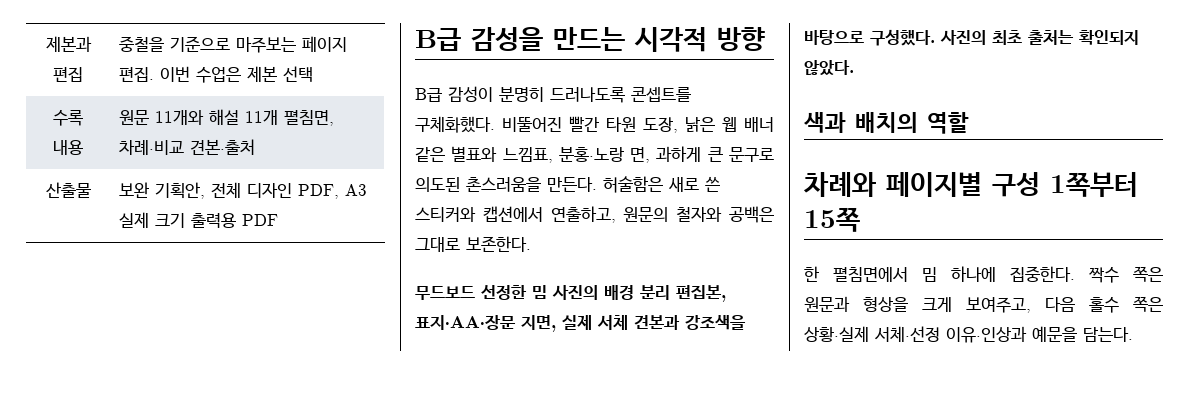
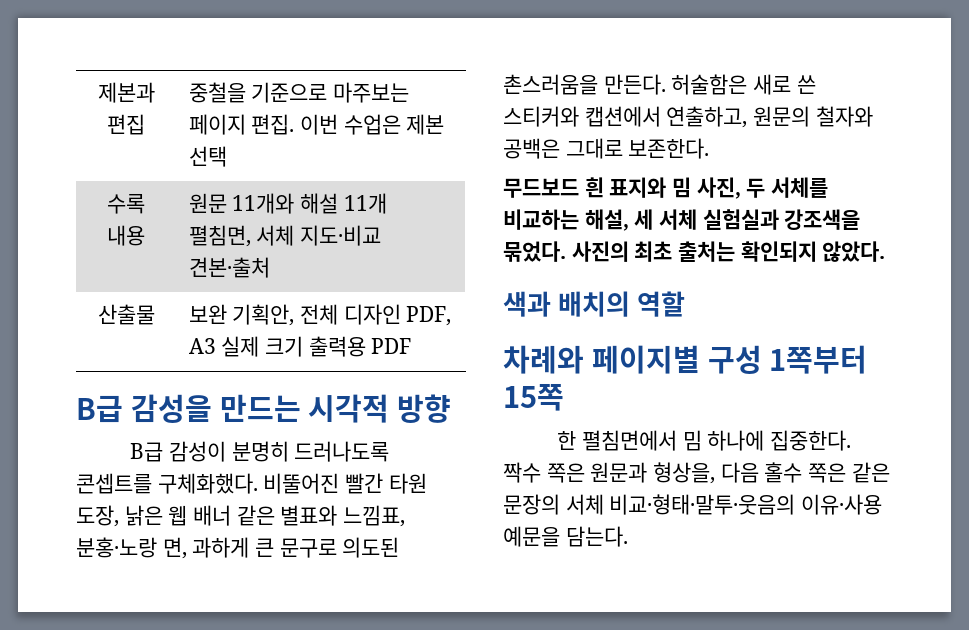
[119,140,185,155] 차례·비교 -> [256,225,382,246] 서체 지도·비교
[481,285,726,302] [415,315,746,332] [804,29,935,46] 선정한 밈 사진의 배경 분리 편집본, 표지·AA·장문 지면, 실제 서체 견본과 강조색을 바탕으로 구성했다. -> [584,177,829,199] [503,209,861,231] [503,241,566,262] 흰 표지와 밈 사진, 두 서체를 비교하는 해설, 세 서체 실험실과 강조색을 묶었다.
[863,296,1163,313] [804,326,1027,343] 형상을 크게 보여주고, 다음 홀수 쪽은 상황·실제 서체·선정 이유·인상과 -> [653,462,890,484] [503,494,883,515] 형상을, 다음 홀수 쪽은 같은 문장의 서체 비교·형태·말투·웃음의 이유·사용

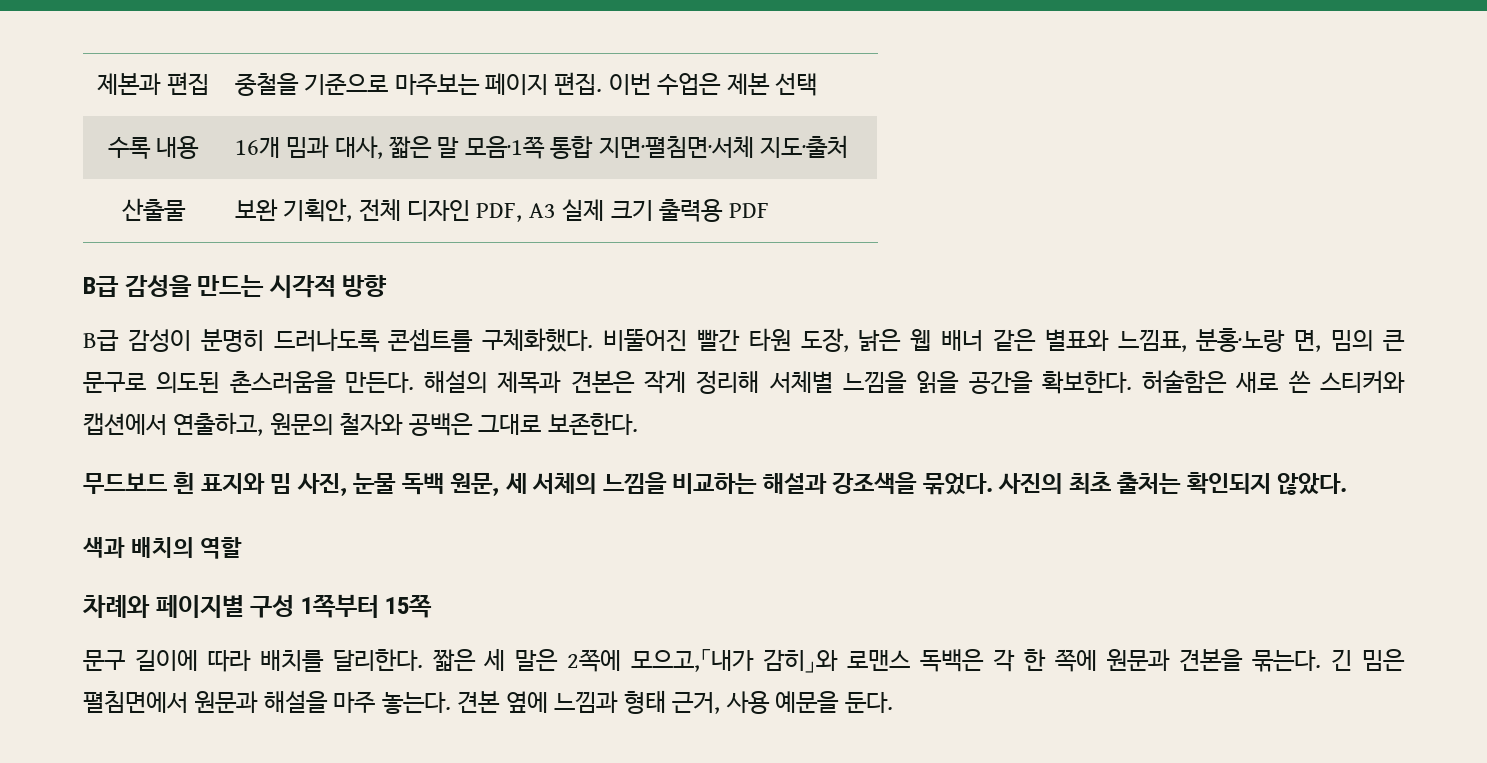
[188,193,387,214] [188,225,382,247] [188,257,270,278] 원문 11개와 해설 11개 펼침면, 서체 지도·비교 견본·출처 -> [234,135,849,159] 16개 밈과 대사, 짧은 말 모음·1쪽 통합 지면·펼침면·서체 지도·출처
[192,537,250,558] 과하게 -> [1331,330,1374,351] 밈의
(666, 84) none -> [424,370,1132,394] 해설의 제목과 견본은 작게 정리해 서체별 느낌을 읽을 공간을 확보한다.
[746,177,829,198] [503,209,779,231] 두 서체를 비교하는 해설, 세 서체 실험실과 -> [353,472,827,496] 눈물 독백 원문, 세 서체의 느낌을 비교하는 해설과
[557,430,852,451] [503,462,890,484] [503,494,883,515] [503,526,628,547] 한 펼침면에서 밈 하나에 집중한다. 짝수 쪽은 원문과 형상을, 다음 홀수 쪽은 같은 문장의 서체 비교·형태·말투·웃음의 이유·사용 예문을 담는다. -> [83,648,1405,673] [83,690,893,714] 문구 길이에 따라 배치를 달리한다. 짧은 세 말은 2쪽에 모으고,「내가 감히」와 로맨스 독백은 각 한 쪽에 원문과 견본을 묶는다. 긴 밈은 펼침면에서 원문과 해설을 마주 놓는다. 견본 옆에 느낌과 형태 근거, 사용 예문을 둔다.

